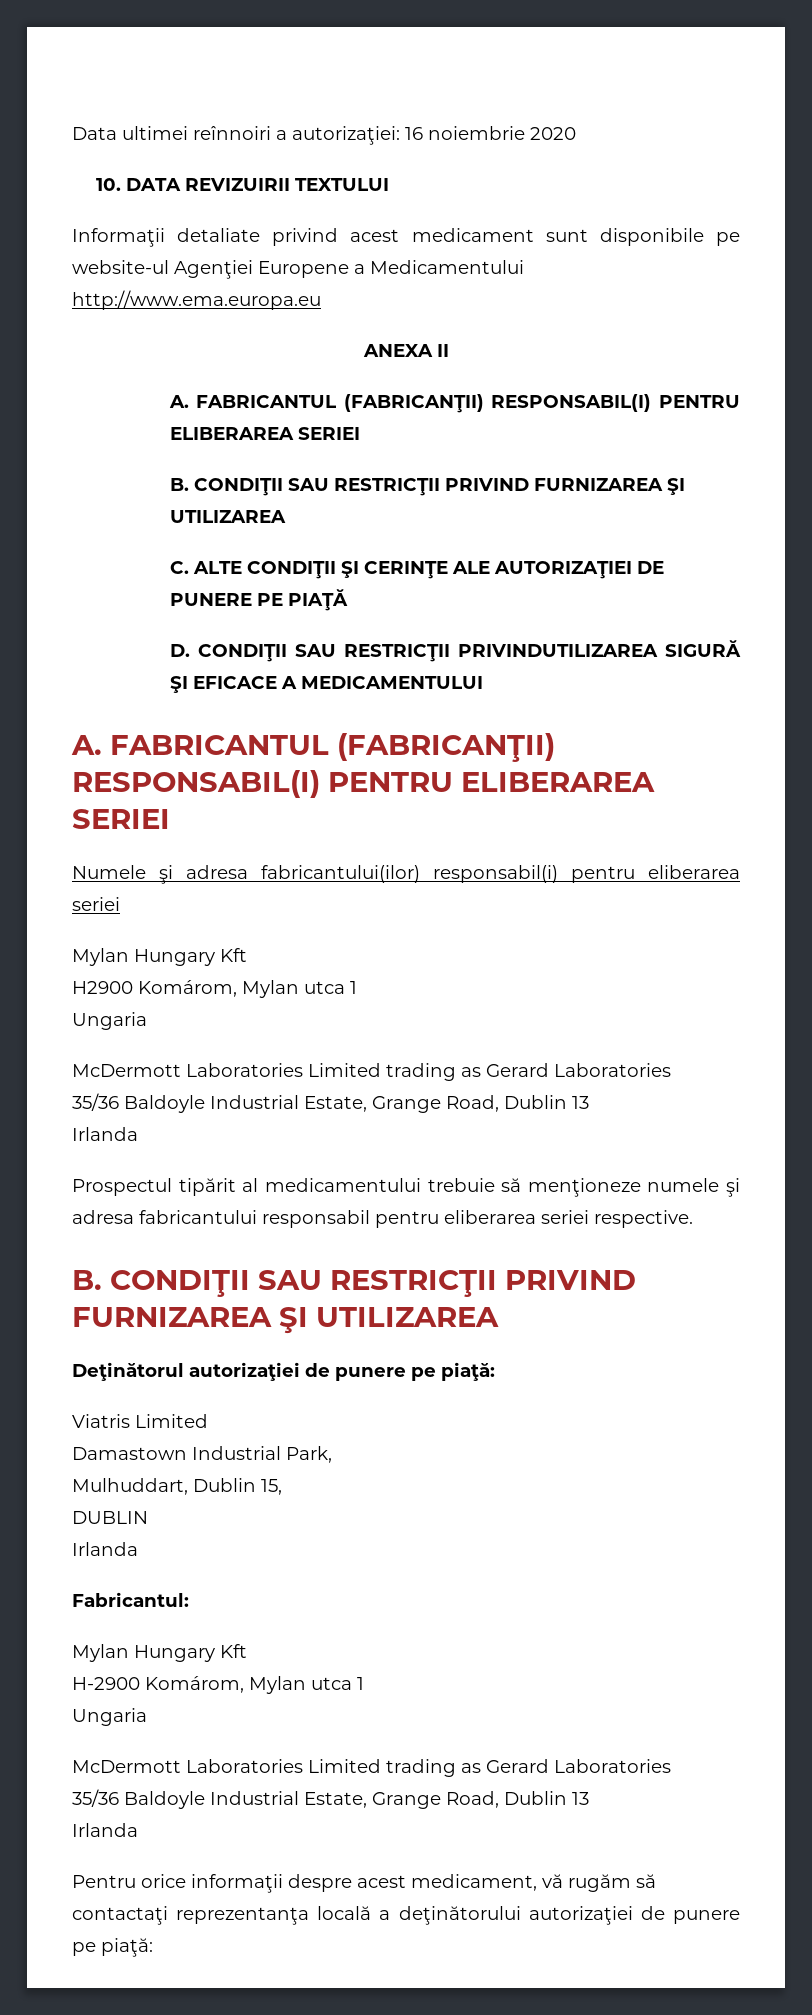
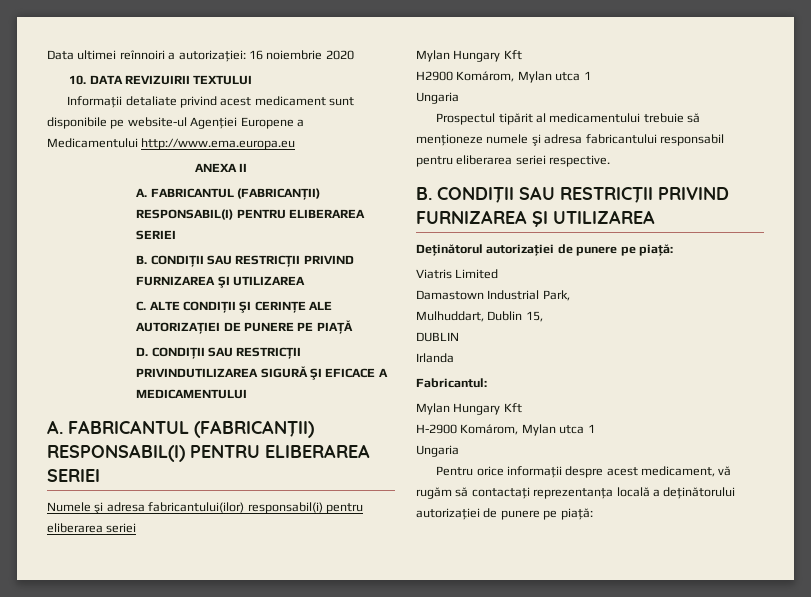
[72,1063,671,1081] [72,1093,589,1113] [72,1127,138,1141] // McDermott Laboratories Limited trading as Gerard Laboratories // 35/36 Baldoyle Industrial Estate, Grange Road, Dublin 13 // Irlanda -> (459, 98) none
[72,1759,671,1777] [72,1789,589,1809] [72,1823,138,1837] // McDermott Laboratories Limited trading as Gerard Laboratories // 35/36 Baldoyle Industrial Estate, Grange Road, Dublin 13 // Irlanda -> (459, 451) none

